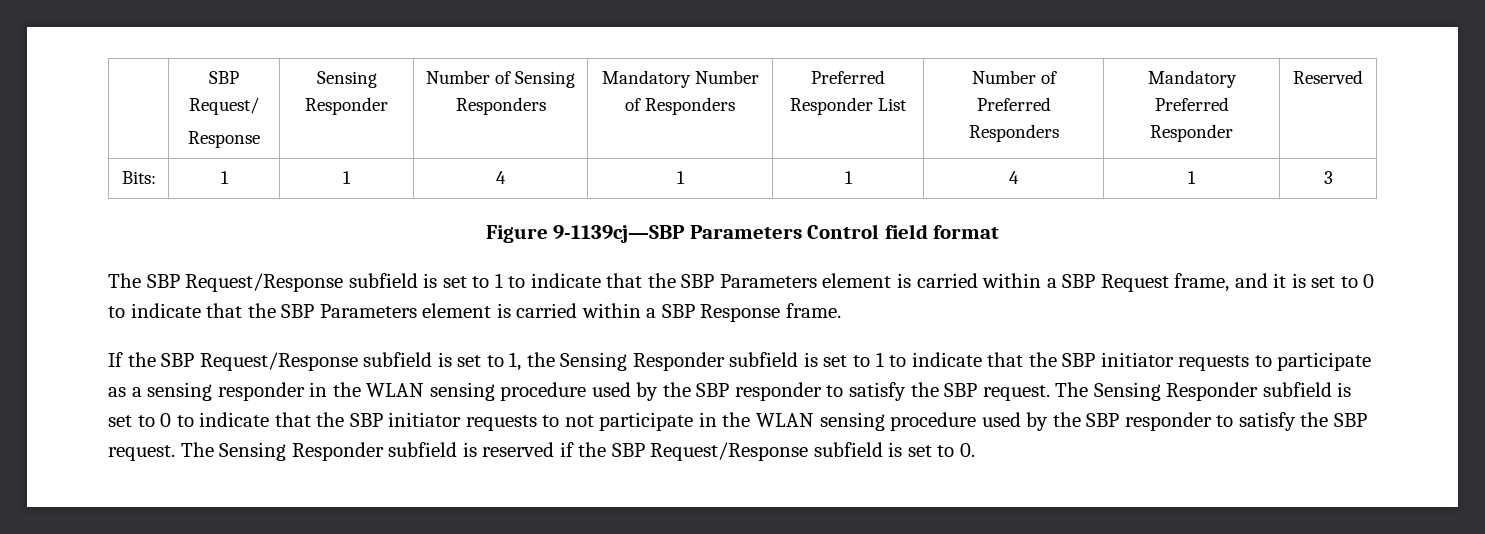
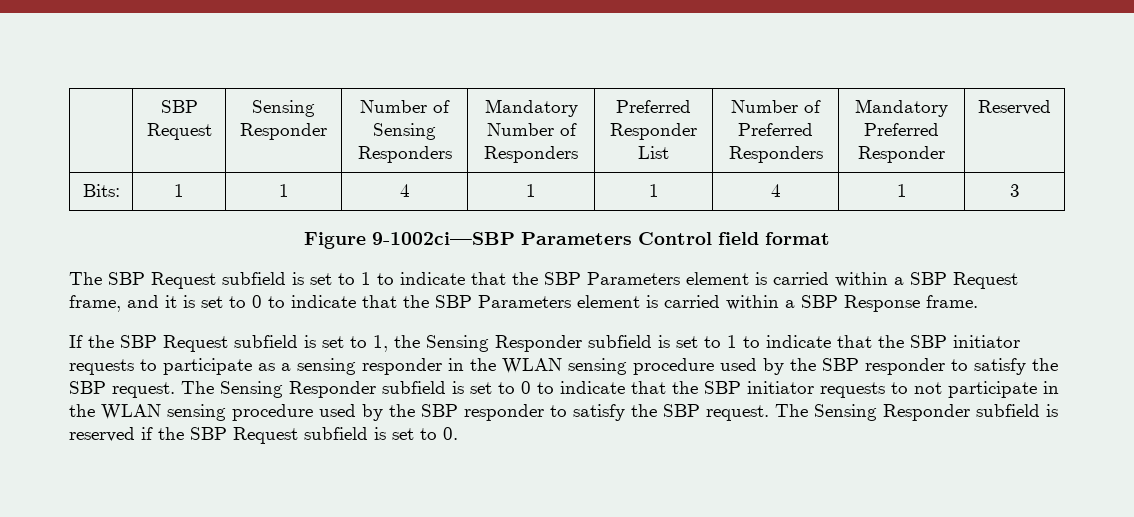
[209,71,239,84] [189,97,259,115] [188,131,260,148] | SBP Request/ // Response -> [160,100,198,113] [146,123,212,140] | SBP Request
[553,225,686,243] 9-1139cj—SBP -> [372,232,515,245] 9-1002ci—SBP
[185,273,344,292] Request/Response -> [151,272,216,289] Request
[199,352,358,371] Request/Response -> [163,335,228,352] Request
[650,442,809,461] Request/Response -> [233,427,298,444] Request

